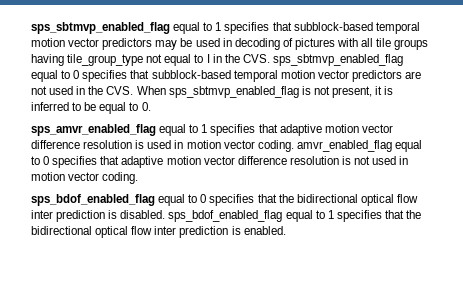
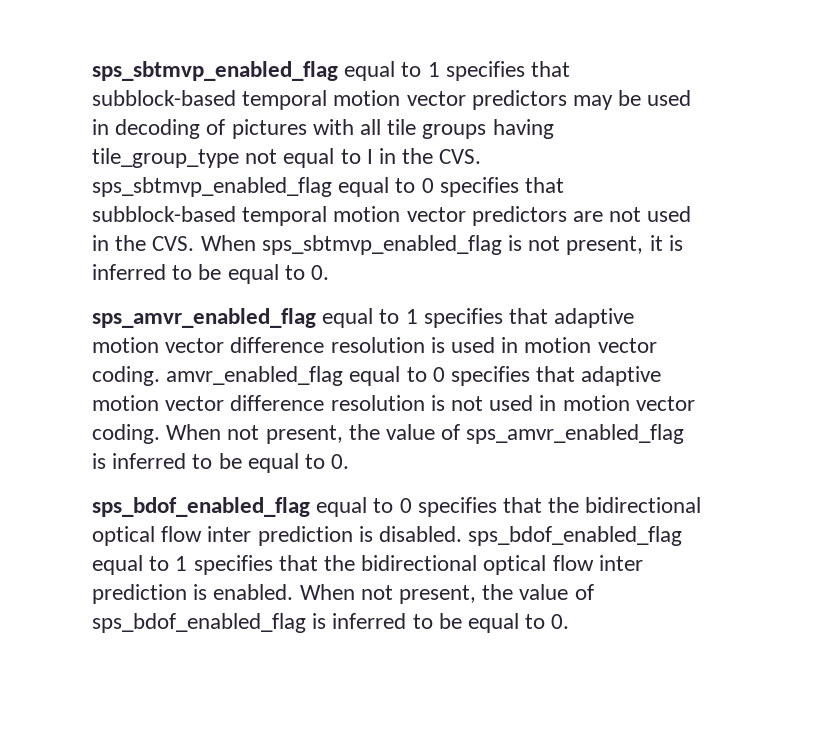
(139, 178) none -> [166,424,685,444] [92,453,350,473] When not present, the value of sps_amvr_enabled_flag is inferred to be equal to 0.
(286, 230) none -> [299,584,594,604] [92,613,570,633] When not present, the value of sps_bdof_enabled_flag is inferred to be equal to 0.

